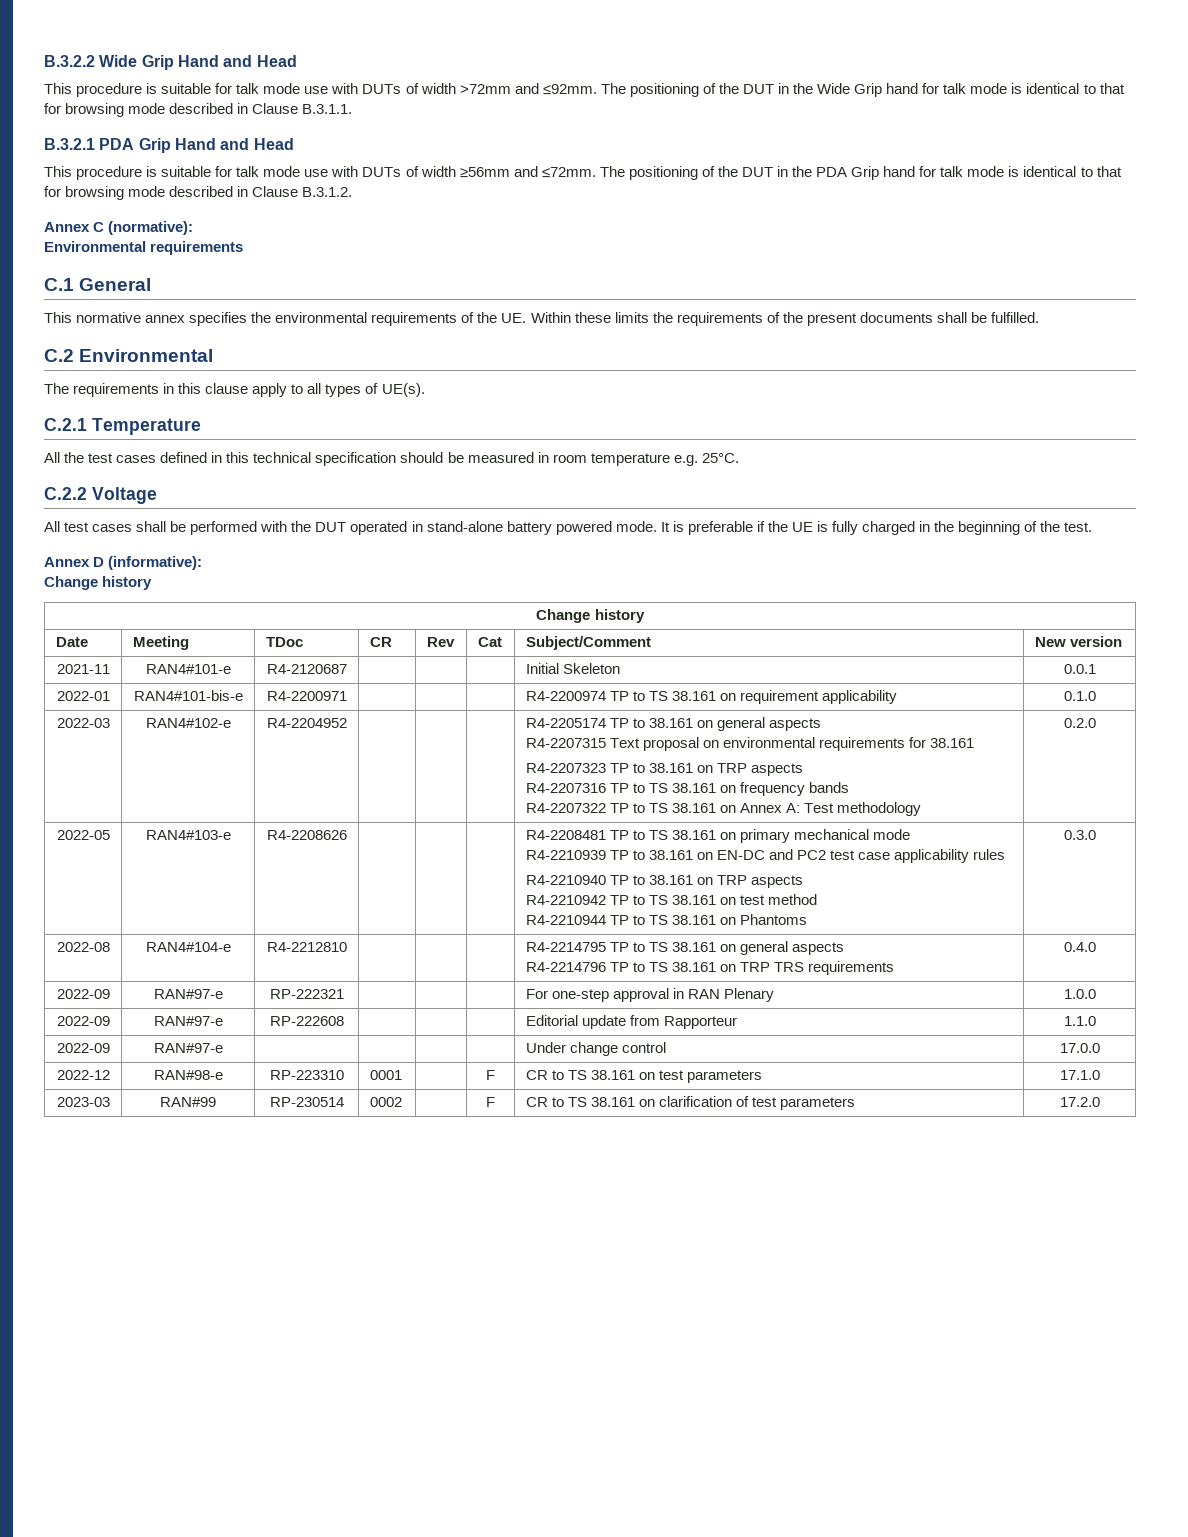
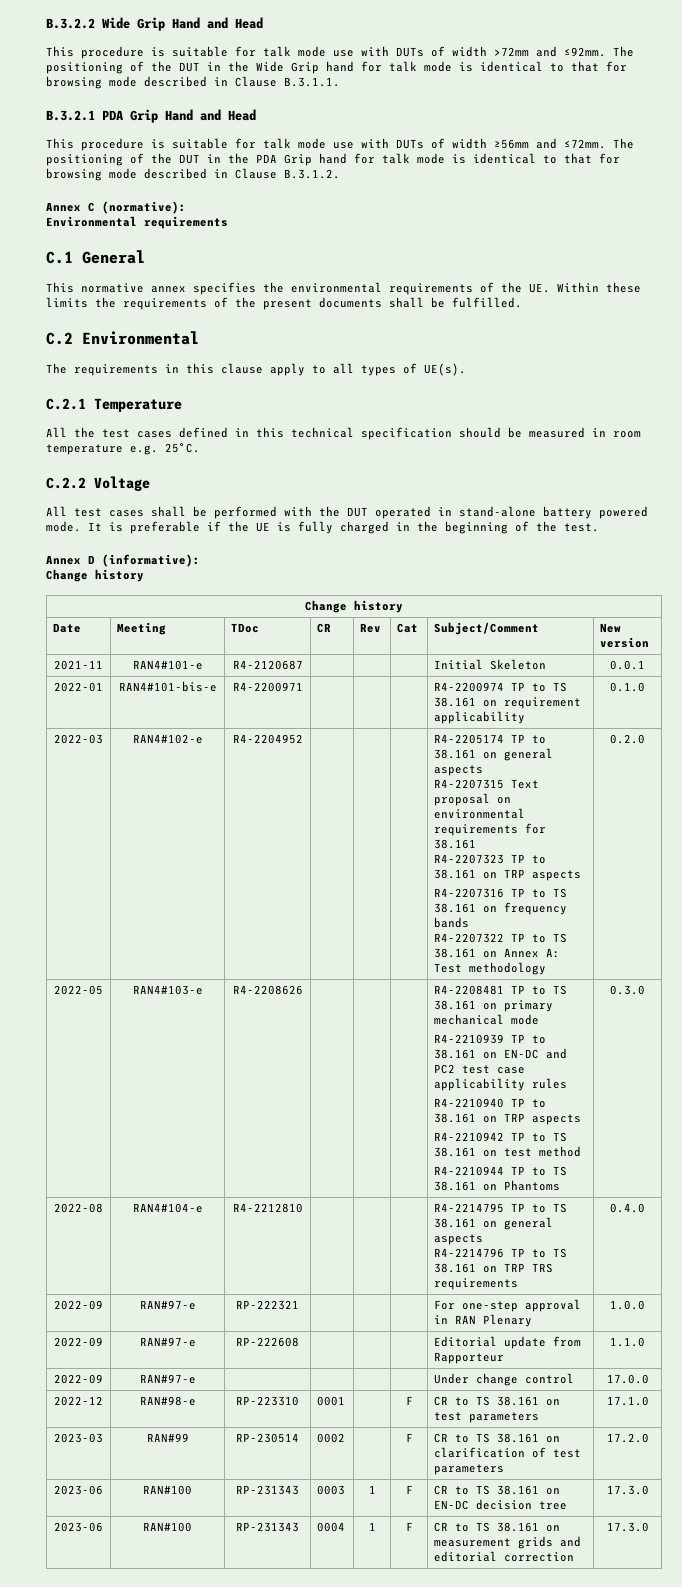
(1100, 1102) none -> [54,1485,103,1495] [143,1485,192,1495] [236,1485,299,1495] [317,1485,346,1495] [368,1485,376,1494] [405,1485,413,1494] [434,1485,561,1495] [434,1499,568,1510] [606,1485,649,1495] [54,1522,103,1532] [143,1522,192,1532] [236,1522,299,1532] [317,1522,346,1532] [368,1522,376,1531] [405,1522,413,1531] [434,1522,561,1532] [434,1536,582,1549] [434,1551,575,1562] [606,1522,649,1532] // 2023-06 | RAN#100 | RP-231343 | 0003 | 1 | F | CR to TS 38.161 on EN-DC decision tree | 17.3.0 // 2023-06 | RAN#100 | RP-231343 | 0004 | 1 | F | CR to TS 38.161 on measurement grids and editorial correction | 17.3.0

